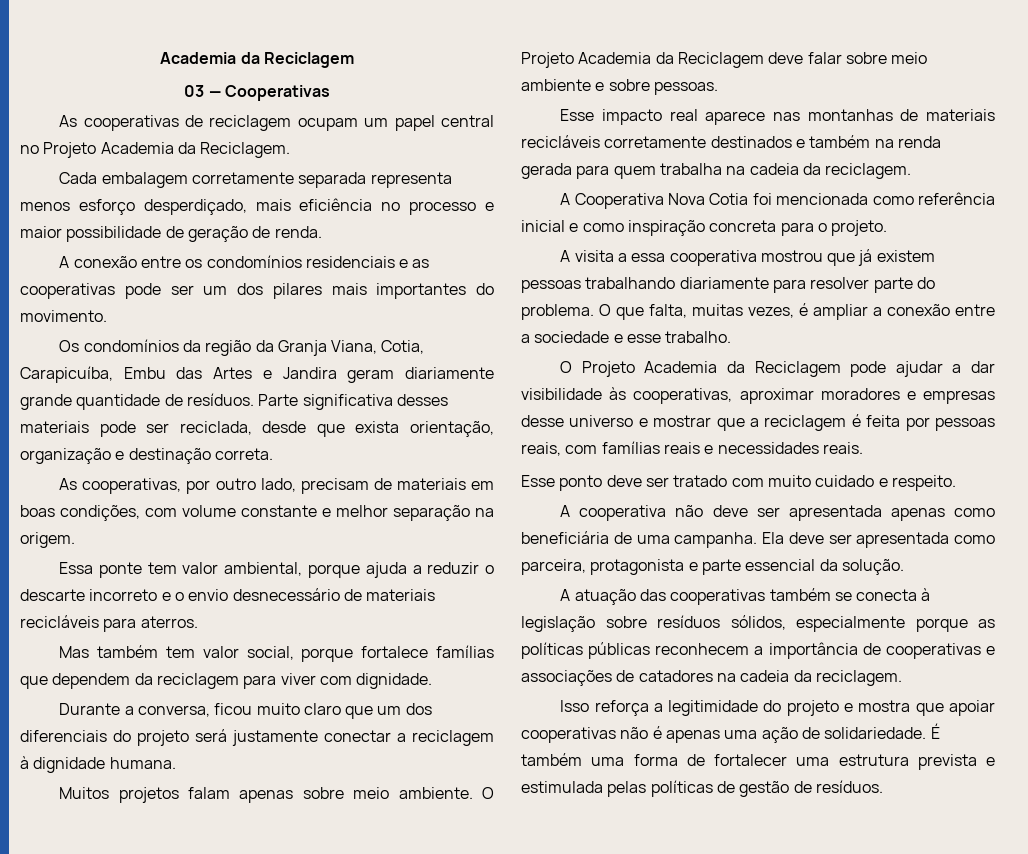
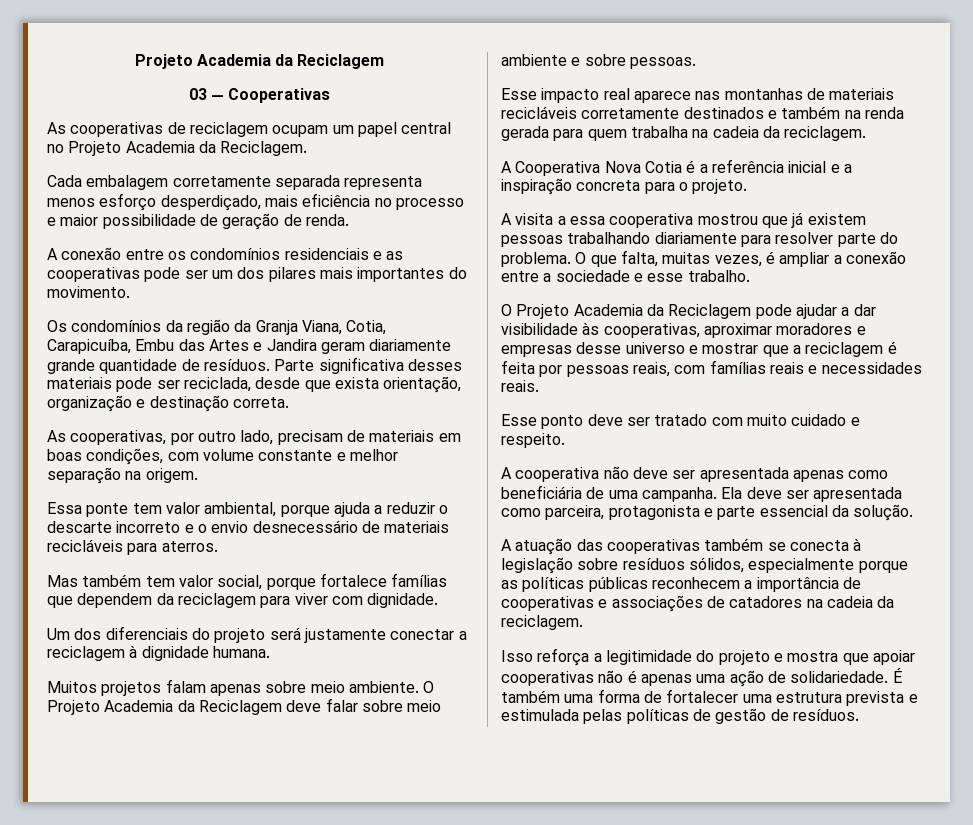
(160, 58) none -> [134,54,193,69] Projeto
[59,703,402,719] Durante a conversa, ficou muito claro que um -> [47,628,70,640] Um
[752,193,914,205] foi mencionada como -> [686,160,708,173] é a
[582,223,624,232] como -> [843,164,852,173] a

